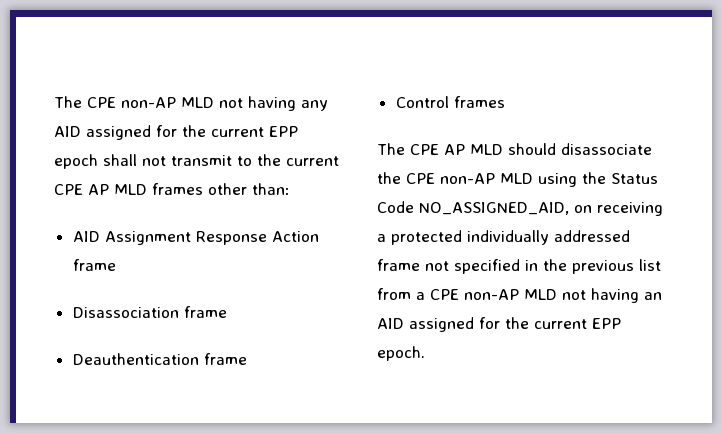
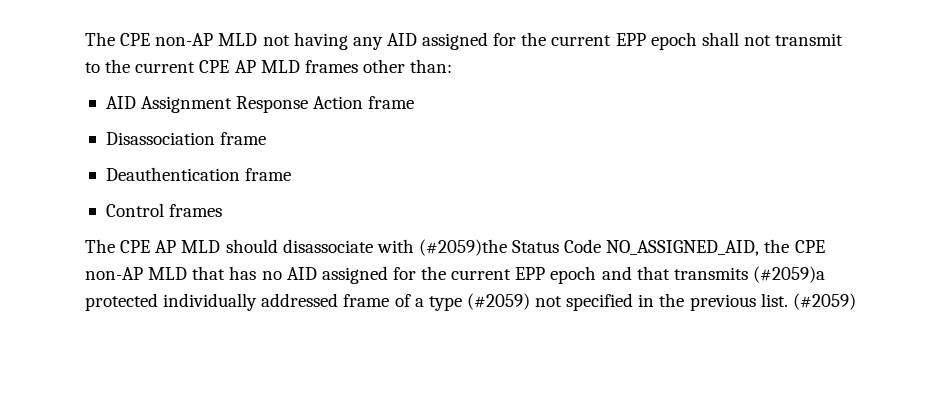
[377,172,658,187] [377,201,663,216] [377,230,630,245] [377,259,661,274] [377,288,662,303] [377,317,621,332] [377,346,425,361] the CPE non-AP MLD using the Status Code NO_ASSIGNED_AID, on receiving a protected individually addressed frame not specified in the previous list from a CPE non-AP MLD not having an AID assigned for the current EPP epoch. -> [376,239,825,256] [85,266,825,284] [85,293,856,311] with (#2059)the Status Code NO_ASSIGNED_AID, the CPE non-AP MLD that has no AID assigned for the current EPP epoch and that transmits (#2059)a protected individually addressed frame of a type (#2059) not specified in the previous list. (#2059)

